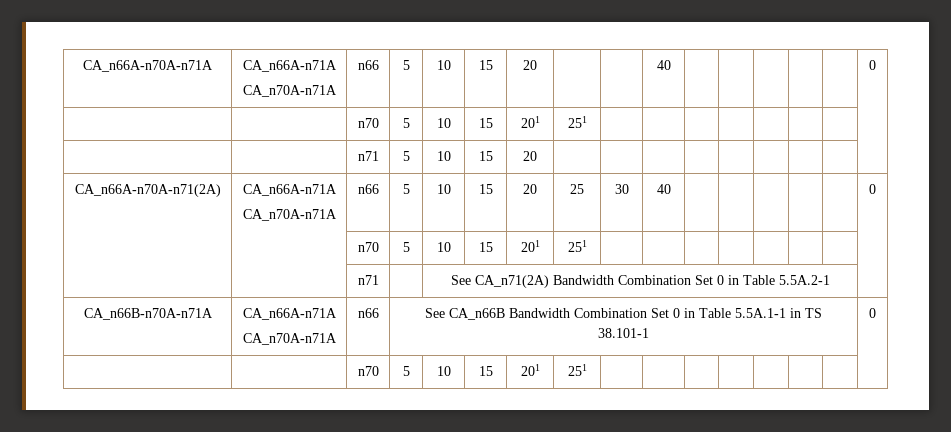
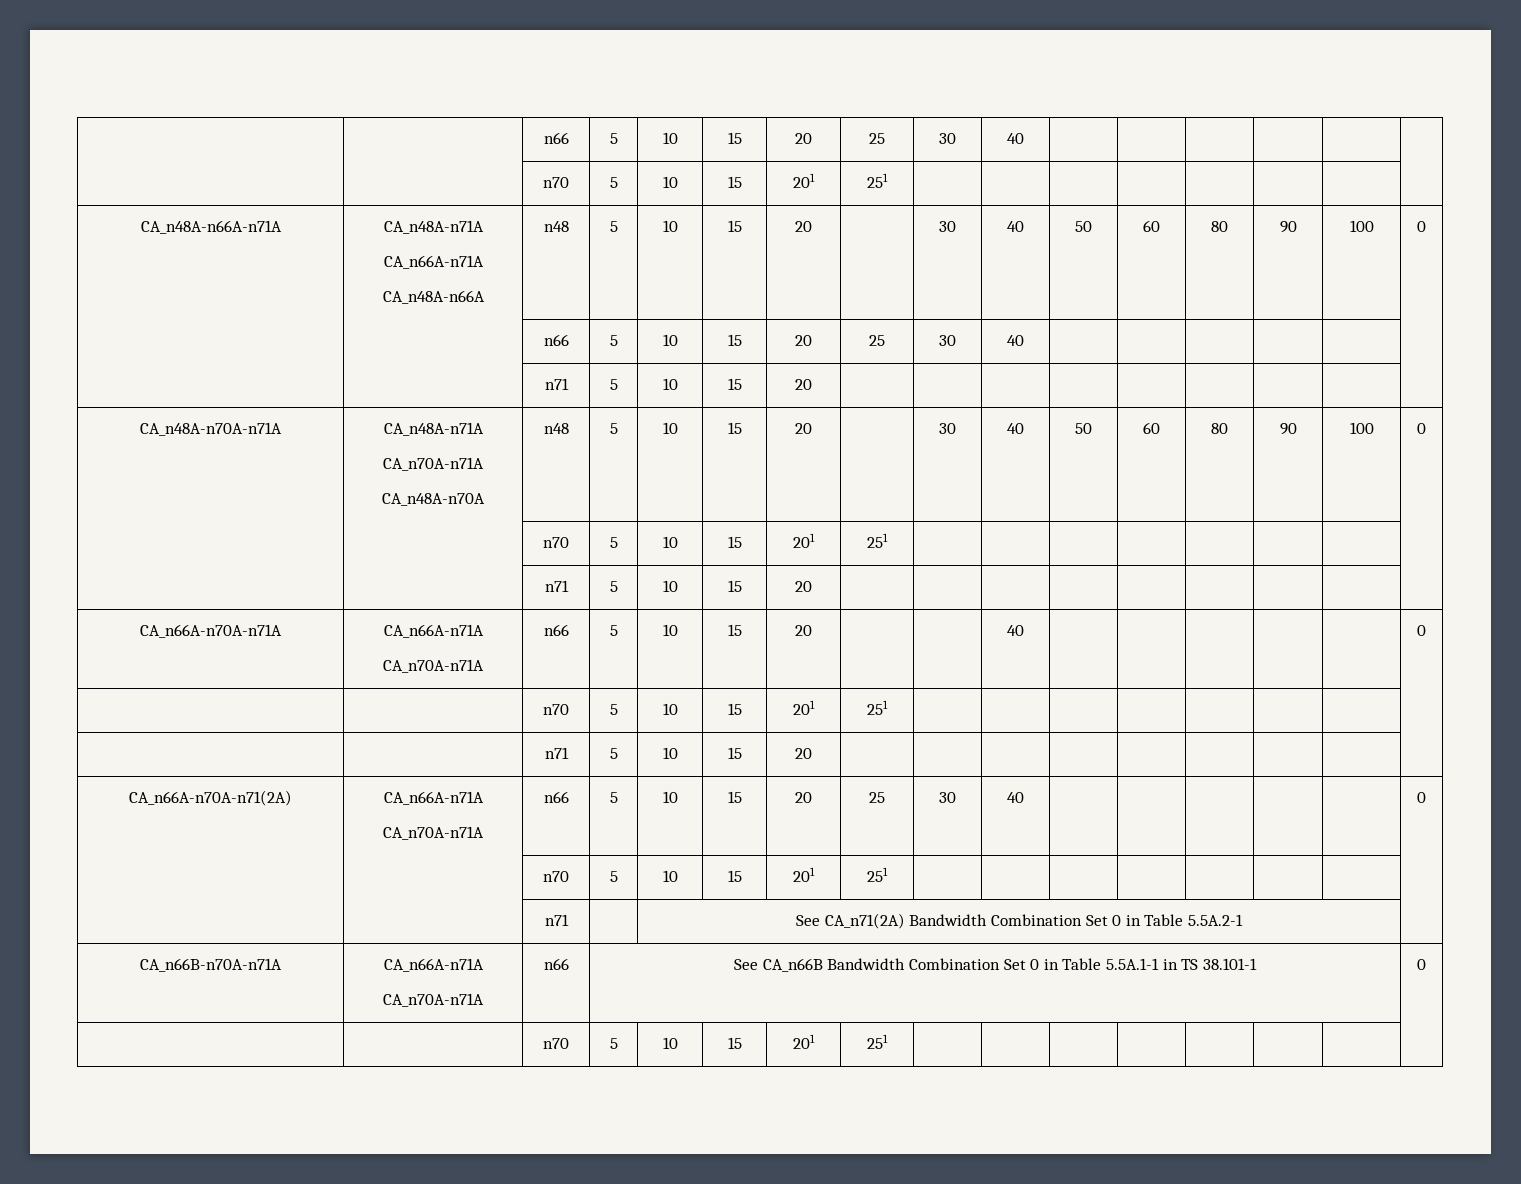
(83, 66) none -> [543,132,569,144] [609,133,618,144] [662,132,678,144] [727,132,742,144] [795,133,812,144] [869,133,885,144] [939,133,956,144] [1007,133,1024,144] [543,177,569,188] [609,177,618,188] [662,176,678,188] [727,176,742,188] [793,173,815,188] [867,173,888,188] [140,220,282,234] [383,220,484,234] [383,255,484,269] [382,290,485,304] [543,221,569,232] [609,221,618,232] [662,220,678,232] [727,220,742,232] [795,221,812,232] [939,221,956,232] [1007,221,1024,232] [1075,221,1092,232] [1143,220,1160,232] [1211,221,1228,232] [1279,221,1297,233] [1349,220,1374,232] [1417,221,1426,232] [543,334,569,346] [609,335,618,346] [662,334,678,346] [727,334,742,346] [795,335,812,346] [869,335,885,346] [939,335,956,346] [1007,335,1024,346] [544,378,569,390] [609,379,618,390] [662,378,678,390] [727,378,742,390] [795,379,812,390] [140,422,282,436] [383,422,484,436] [383,457,484,471] [382,493,485,506] [543,423,569,434] [609,423,618,434] [662,422,678,434] [727,422,742,434] [795,423,812,434] [939,423,956,434] [1007,423,1024,434] [1075,423,1092,434] [1143,422,1160,434] [1211,423,1228,434] [1279,423,1297,435] [1349,422,1374,434] [1417,423,1426,434] [543,537,569,548] [609,537,618,548] [662,536,678,548] [727,536,742,548] [793,533,815,548] [867,533,888,548] [544,580,569,592] [609,581,618,592] [662,580,678,592] [727,580,742,592] [795,581,812,592] | | n66 | 5 | 10 | 15 | 20 | 25 | 30 | 40 | | | | | | // | | n70 | 5 | 10 | 15 | 201 | 251 | | | | | | | | // CA_n48A-n66A-n71A | CA_n48A-n71A // CA_n66A-n71A // CA_n48A-n66A | n48 | 5 | 10 | 15 | 20 | | 30 | 40 | 50 | 60 | 80 | 90 | 100 | 0 // | | n66 | 5 | 10 | 15 | 20 | 25 | 30 | 40 | | | | | | // | | n71 | 5 | 10 | 15 | 20 | | | | | | | | | // CA_n48A-n70A-n71A | CA_n48A-n71A // CA_n70A-n71A // CA_n48A-n70A | n48 | 5 | 10 | 15 | 20 | | 30 | 40 | 50 | 60 | 80 | 90 | 100 | 0 // | | n70 | 5 | 10 | 15 | 201 | 251 | | | | | | | | // | | n71 | 5 | 10 | 15 | 20 | | | | | | | | | //

